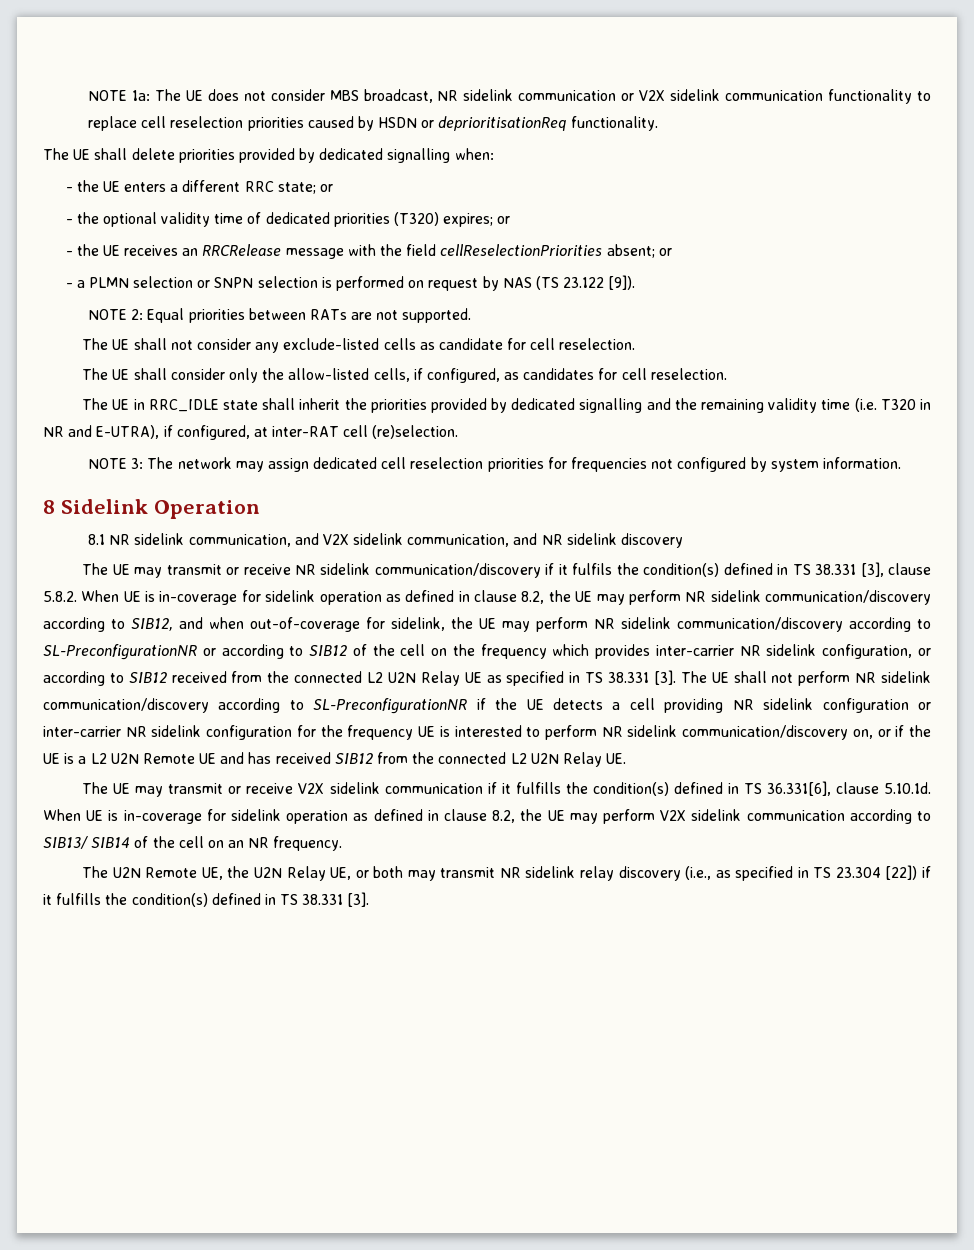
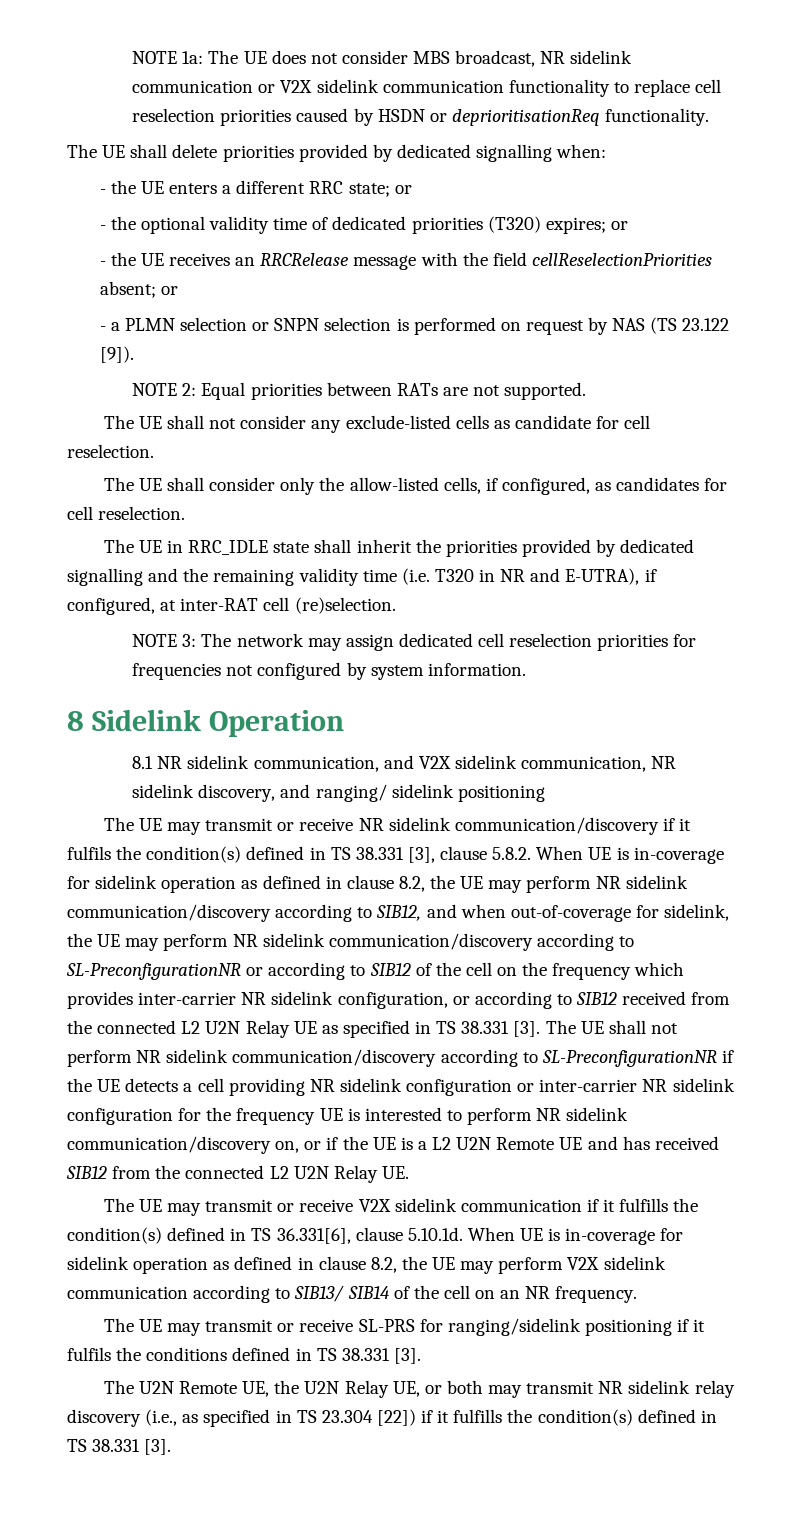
[513,533,684,548] and NR sidelink discovery -> [651,756,677,769] [132,784,545,802] NR sidelink discovery, and ranging/ sidelink positioning
(343, 843) none -> [103,1318,706,1336] [67,1347,421,1364] // The UE may transmit or receive SL-PRS for ranging/sidelink positioning if it fulfils the conditions defined in TS 38.331 [3].

